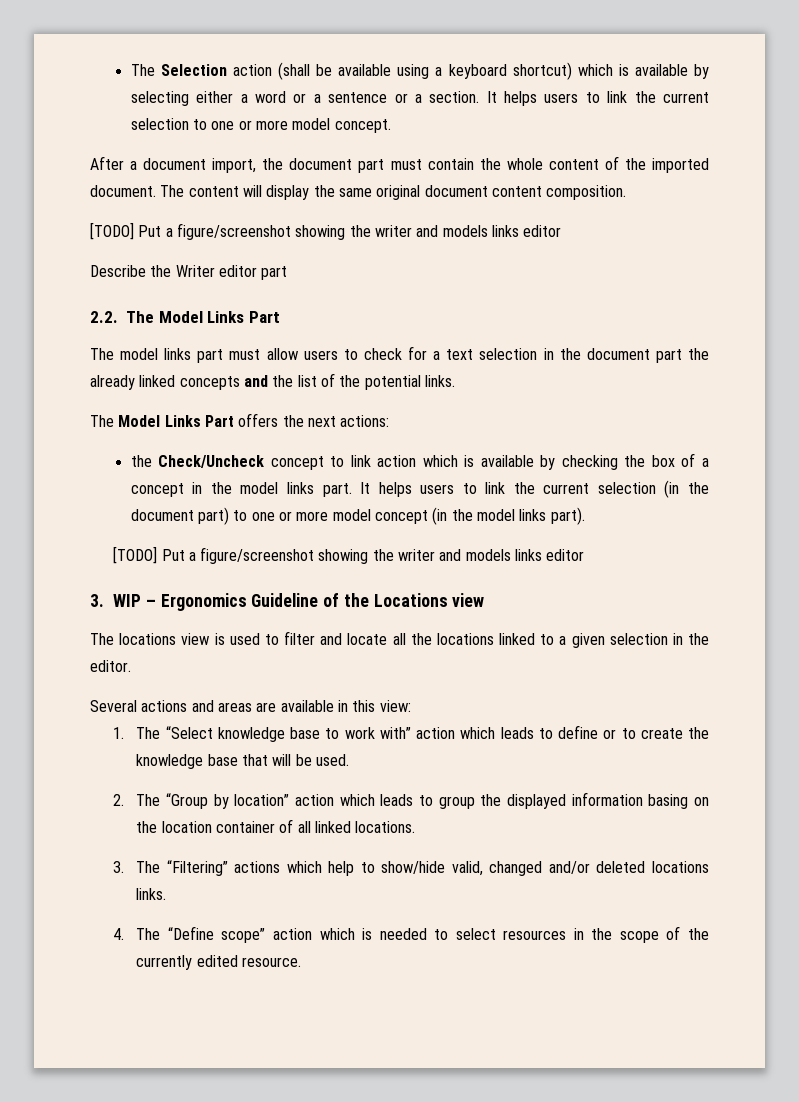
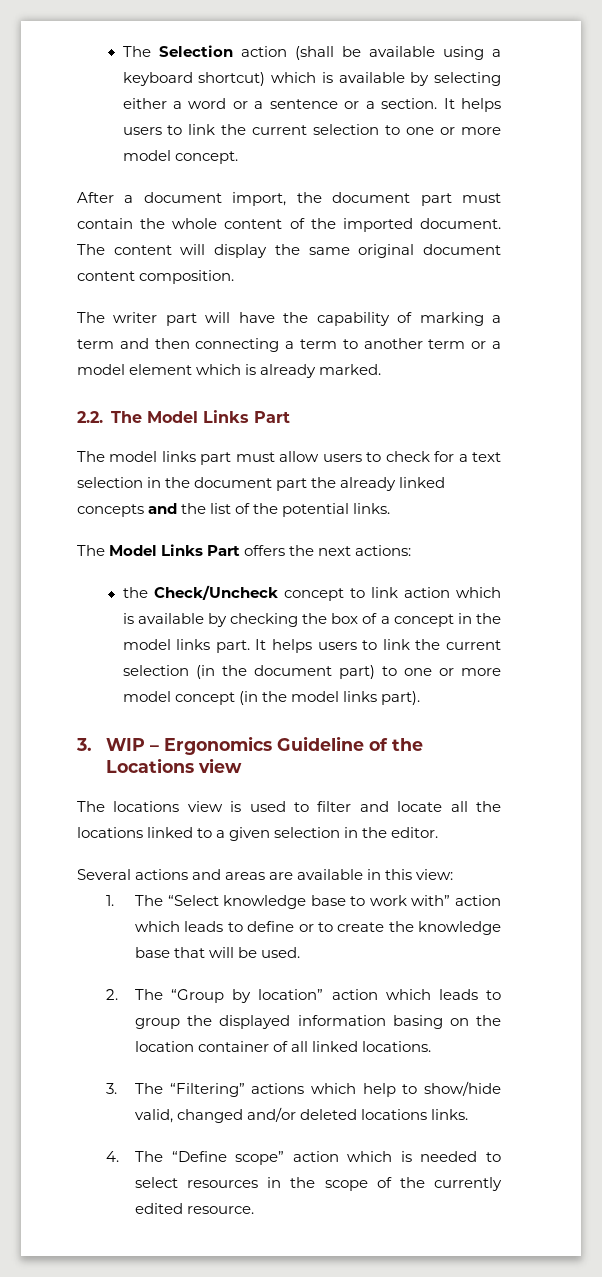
[90,222,562,240] [90,265,288,280] [TODO] Put a figure/screenshot showing the writer and models links editor // Describe the Writer editor part -> [77,312,502,326] [77,338,502,352] [77,364,382,378] The writer part will have the capability of marking a term and then connecting a term to another term or a model element which is already marked.
[113,546,585,564] // [TODO] Put a figure/screenshot showing the writer and models links editor -> (420, 698) none

